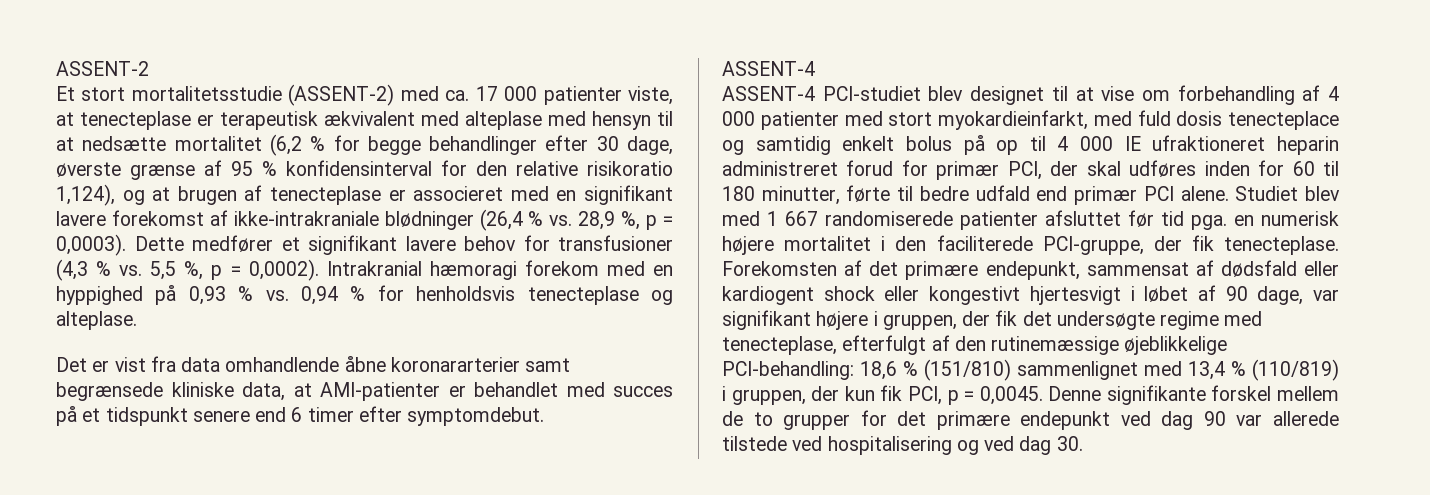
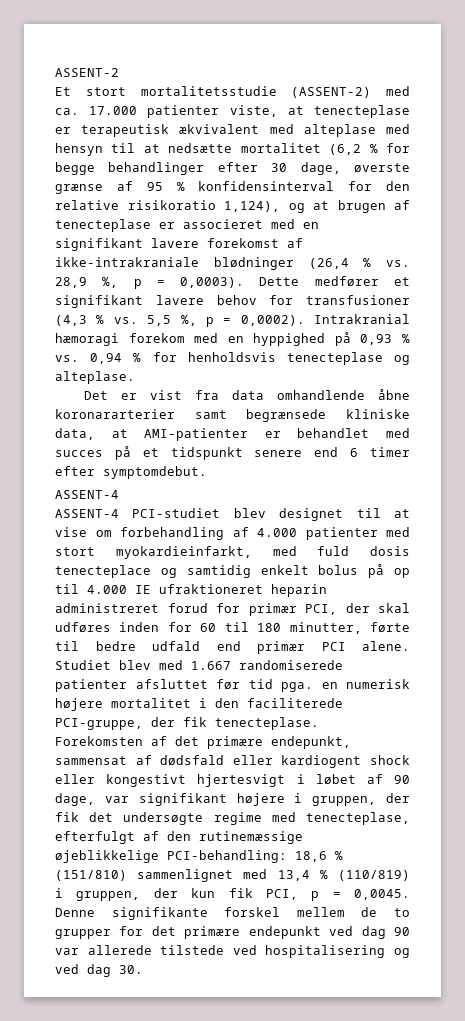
[475,86,538,101] 17 000 -> [89,106,138,115] 17.000
[1328,86,1339,101] [722,111,755,126] 4 000 -> [257,528,297,537] 4.000
[1057,136,1114,151] 4 000 -> [87,585,127,594] 4.000
[767,211,818,226] 1 667 -> [191,661,231,670] 1.667

